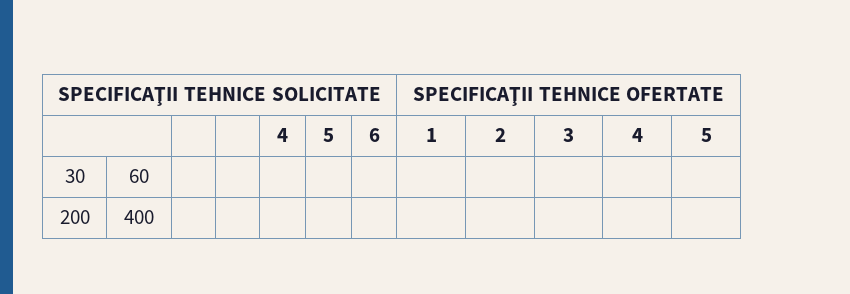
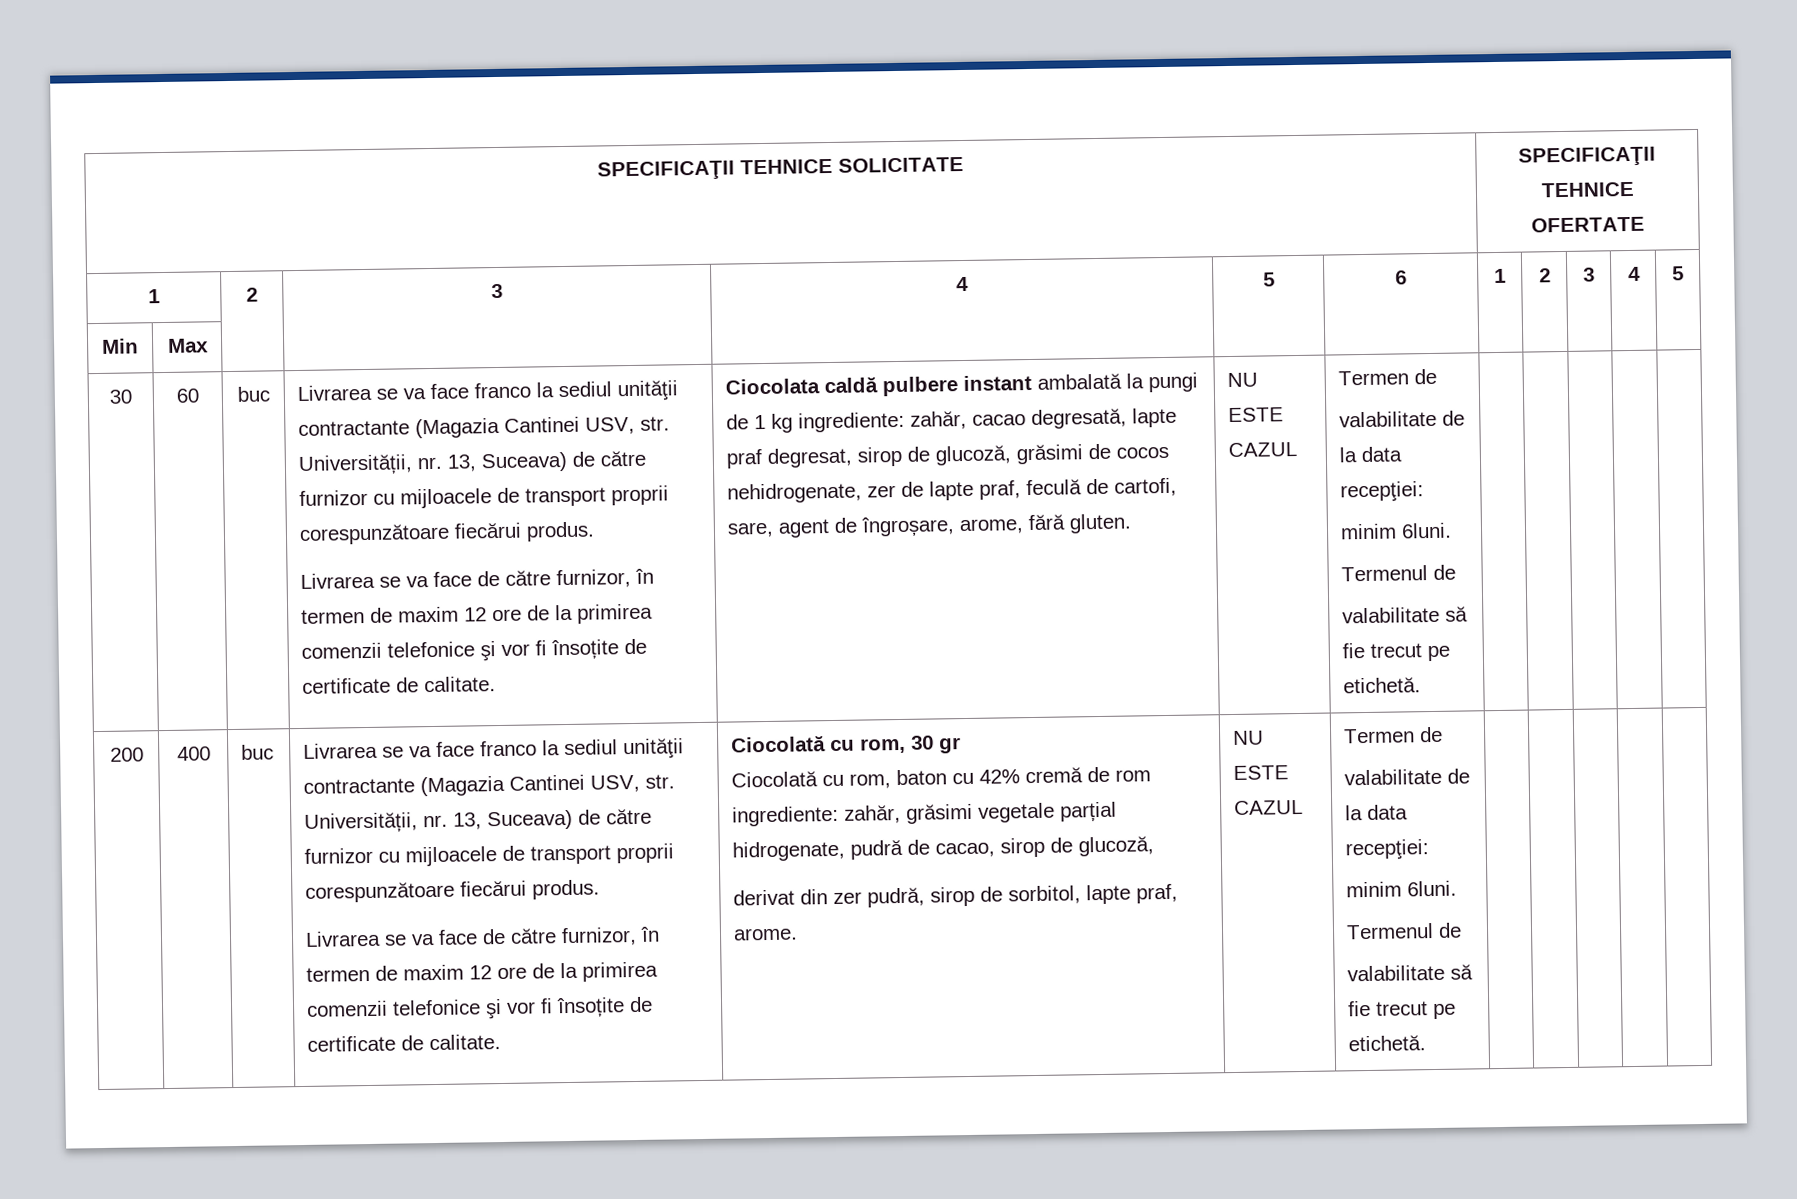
(725, 94) | | -> [148,289,160,304] [246,287,258,302] [491,283,503,299] 1 | 2 | 3
[64,169,85,183] [129,169,149,183] [59,210,90,224] [124,210,154,224] 30 | 60 | | | | | | | | | | // 200 | 400 | | | | | -> [101,338,139,354] [167,338,209,353] [109,389,132,404] [176,388,199,403] [236,386,270,402] [297,380,679,402] [298,416,671,439] [298,450,647,475] [299,485,670,509] [299,521,596,545] [300,568,655,589] [301,603,654,624] [301,638,648,662] [302,676,497,694] [725,372,1199,397] [726,407,1178,433] [726,443,1170,469] [727,477,1178,504] [727,513,1133,538] [1227,372,1259,388] [1228,407,1285,423] [1228,441,1298,458] [1338,368,1438,386] [1339,410,1466,428] [1339,446,1403,463] [1340,481,1425,503] [1340,522,1453,540] [1341,564,1457,582] [1342,606,1469,624] [1342,642,1451,662] [1343,677,1422,694] [109,747,144,762] [176,746,211,761] [241,744,275,760] [303,738,685,760] [303,774,676,797] [304,808,653,833] [304,843,675,867] [305,879,601,903] [305,926,661,947] [306,961,659,982] [306,996,654,1020] [307,1034,502,1052] [731,735,962,754] [731,766,1152,789] [732,801,1118,827] [732,836,1155,862] [733,883,1179,908] [733,927,799,941] [1233,730,1265,745] [1233,765,1290,780] [1234,799,1304,815] [1343,726,1444,744] [1344,768,1471,786] [1345,804,1409,821] [1345,839,1430,861] [1346,880,1458,898] [1346,922,1463,940] [1347,964,1474,982] [1348,1000,1457,1020] [1348,1035,1427,1052] Min | Max | | | | | | | | | | // 30 | 60 | buc | Livrarea se va face franco la sediul unităţii contractante (Magazia Cantinei USV, str. Universității, nr. 13, Suceava) de către furnizor cu mijloacele de transport proprii corespunzătoare fiecărui produs. // Livrarea se va face de către furnizor, în termen de maxim 12 ore de la primirea comenzii telefonice şi vor fi însoțite de certificate de calitate. | Ciocolata caldă pulbere instant ambalată la pungi de 1 kg ingrediente: zahăr, cacao degresată, lapte praf degresat, sirop de glucoză, grăsimi de cocos nehidrogenate, zer de lapte praf, feculă de cartofi, sare, agent de îngroșare, arome, fără gluten. | NU ESTE CAZUL | Termen de // valabilitate de la data recepţiei: // minim 6luni. // Termenul de // valabilitate să fie trecut pe etichetă. | | | | | // 200 | 400 | buc | Livrarea se va face franco la sediul unităţii contractante (Magazia Cantinei USV, str. Universității, nr. 13, Suceava) de către furnizor cu mijloacele de transport proprii corespunzătoare fiecărui produs. // Livrarea se va face de către furnizor, în termen de maxim 12 ore de la primirea comenzii telefonice şi vor fi însoțite de certificate de calitate. | Ciocolată cu rom, 30 gr // Ciocolată cu rom, baton cu 42% cremă de rom ingrediente: zahăr, grăsimi vegetale parțial hidrogenate, pudră de cacao, sirop de glucoză, // derivat din zer pudră, sirop de sorbitol, lapte praf, arome. | NU ESTE CAZUL | Termen de // valabilitate de la data recepţiei: // minim 6luni. // Termenul de // valabilitate să fie trecut pe etichetă.

